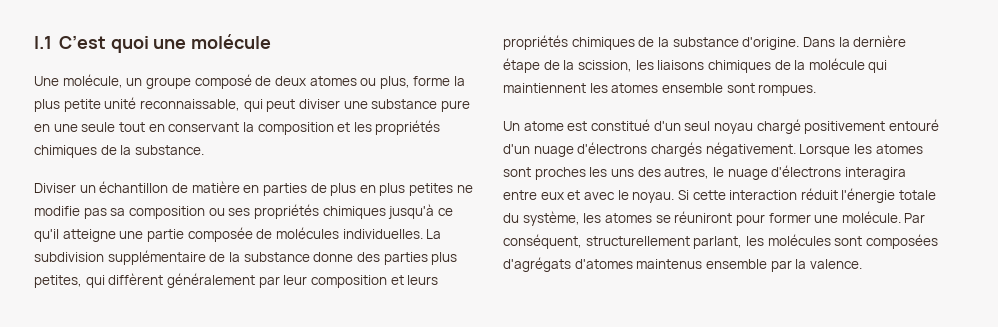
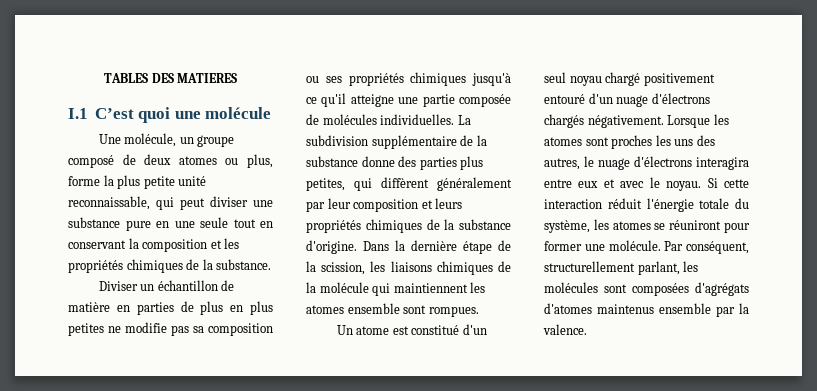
(34, 42) none -> [103,73,238,83] TABLES DES MATIERES //

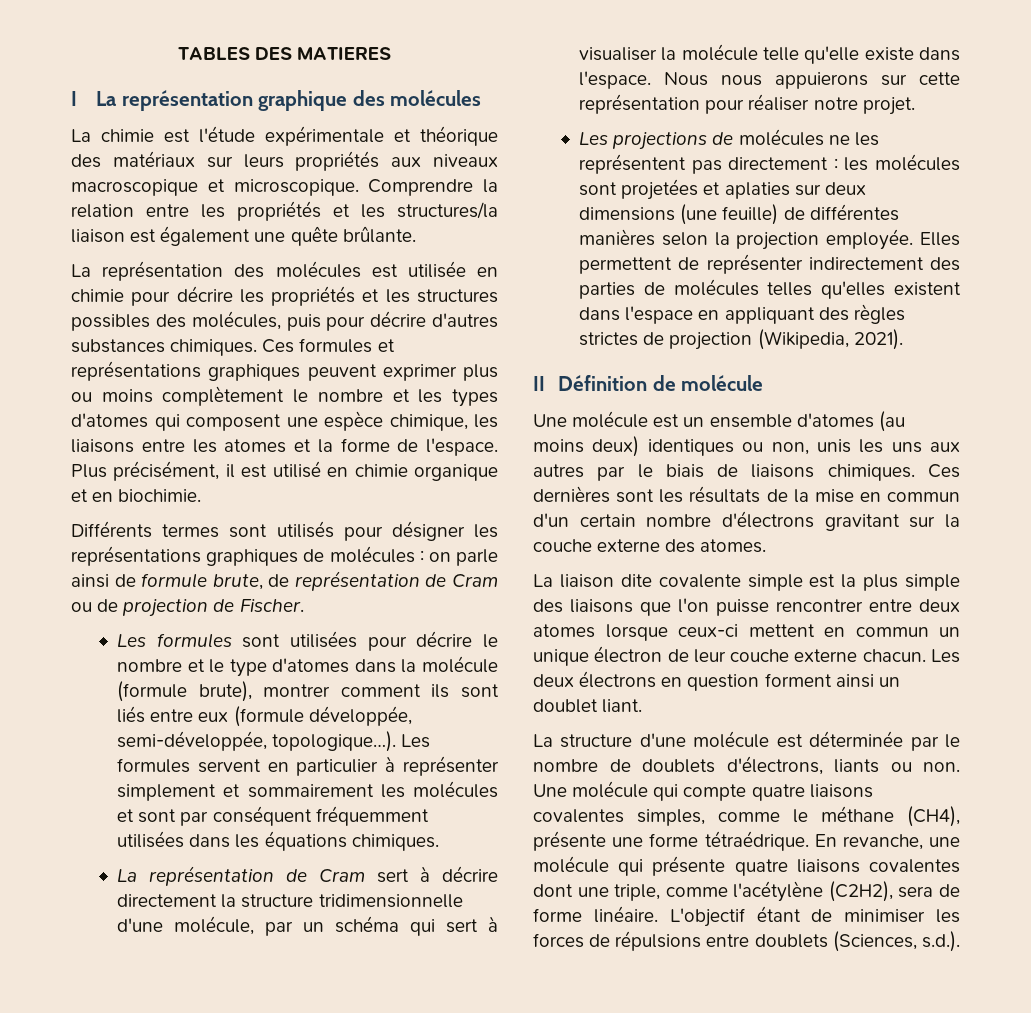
[68,107,272,123] [98,133,235,147] [68,154,273,168] [68,175,207,189] [68,196,273,210] [68,217,273,231] [68,238,240,252] [68,259,272,273] [98,280,235,291] [68,301,273,315] [68,322,273,336] [306,72,511,86] [306,93,511,107] [306,114,471,125] [306,135,487,149] [306,156,484,170] [306,177,512,191] [306,198,463,212] [306,219,511,233] [306,240,511,254] [306,261,511,275] [306,282,486,296] [306,303,479,317] [336,324,487,335] [544,72,715,86] [544,93,710,107] [544,114,729,128] [544,135,715,149] [544,156,749,170] [544,177,749,191] [544,198,749,212] [544,219,750,233] [544,240,749,254] [544,261,699,275] [544,282,749,296] [544,303,749,317] [543,324,587,335] I.1 C’est quoi une molécule // Une molécule, un groupe composé de deux atomes ou plus, forme la plus petite unité reconnaissable, qui peut diviser une substance pure en une seule tout en conservant la composition et les propriétés chimiques de la substance. // Diviser un échantillon de matière en parties de plus en plus petites ne modifie pas sa composition ou ses propriétés chimiques jusqu'à ce qu'il atteigne une partie composée de molécules individuelles. La subdivision supplémentaire de la substance donne des parties plus petites, qui diffèrent généralement par leur composition et leurs propriétés chimiques de la substance d'origine. Dans la dernière étape de la scission, les liaisons chimiques de la molécule qui maintiennent les atomes ensemble sont rompues. // Un atome est constitué d'un seul noyau chargé positivement entouré d'un nuage d'électrons chargés négativement. Lorsque les atomes sont proches les uns des autres, le nuage d'électrons interagira entre eux et avec le noyau. Si cette interaction réduit l'énergie totale du système, les atomes se réuniront pour former une molécule. Par conséquent, structurellement parlant, les molécules sont composées d'agrégats d'atomes maintenus ensemble par la valence. -> [71,90,482,111] [71,126,498,146] [71,151,498,171] [71,179,498,196] [71,201,498,221] [71,226,416,246] [71,261,499,281] [71,286,498,306] [71,311,498,331] [71,338,395,356] [71,361,498,381] [71,386,499,407] [71,411,498,431] [71,438,498,456] [71,461,498,481] [71,489,202,502] [71,521,499,541] [71,546,499,566] [71,571,498,591] [71,599,304,617] [117,631,499,651] [117,656,499,677] [117,681,500,702] [117,706,412,727] [117,731,431,752] [117,756,499,776] [117,781,499,801] [117,806,429,826] [117,831,439,851] [117,866,498,886] [117,894,463,908] [117,916,498,936] [579,44,960,64] [579,71,960,89] [579,94,915,115] [579,129,879,150] [579,154,960,174] [579,179,866,200] [579,204,899,225] [579,229,960,250] [579,254,960,274] [579,279,961,299] [579,304,905,324] [579,329,903,350] [533,375,764,391] [533,411,905,432] [533,436,960,457] [533,464,960,481] [533,486,960,503] [533,511,960,531] [533,539,767,553] [533,574,960,591] [533,598,960,616] [533,624,960,641] [533,646,960,666] [533,671,900,691] [533,699,643,713] [533,731,961,751] [533,756,960,775] [533,781,873,801] [533,806,960,827] [533,831,960,851] [533,856,960,876] [533,881,960,902] [533,906,960,927] [533,931,960,952] I La représentation graphique des molécules // La chimie est l'étude expérimentale et théorique des matériaux sur leurs propriétés aux niveaux macroscopique et microscopique. Comprendre la relation entre les propriétés et les structures/la liaison est également une quête brûlante. // La représentation des molécules est utilisée en chimie pour décrire les propriétés et les structures possibles des molécules, puis pour décrire d'autres substances chimiques. Ces formules et représentations graphiques peuvent exprimer plus ou moins complètement le nombre et les types d'atomes qui composent une espèce chimique, les liaisons entre les atomes et la forme de l'espace. Plus précisément, il est utilisé en chimie organique et en biochimie. // Différents termes sont utilisés pour désigner les représentations graphiques de molécules : on parle ainsi de formule brute, de représentation de Cram ou de projection de Fischer. // Les formules sont utilisées pour décrire le nombre et le type d'atomes dans la molécule (formule brute), montrer comment ils sont liés entre eux (formule développée, semi-développée, topologique…). Les formules servent en particulier à représenter simplement et sommairement les molécules et sont par conséquent fréquemment utilisées dans les équations chimiques. // La représentation de Cram sert à décrire directement la structure tridimensionnelle d'une molécule, par un schéma qui sert à visualiser la molécule telle qu'elle existe dans l'espace. Nous nous appuierons sur cette représentation pour réaliser notre projet. // Les projections de molécules ne les représentent pas directement : les molécules sont projetées et aplaties sur deux dimensions (une feuille) de différentes manières selon la projection employée. Elles permettent de représenter indirectement des parties de molécules telles qu'elles existent dans l'espace en appliquant des règles strictes de projection (Wikipedia, 2021). // II Définition de molécule // Une molécule est un ensemble d'atomes (au moins deux) identiques ou non, unis les uns aux autres par le biais de liaisons chimiques. Ces dernières sont les résultats de la mise en commun d'un certain nombre d'électrons gravitant sur la couche externe des atomes. // La liaison dite covalente simple est la plus simple des liaisons que l'on puisse rencontrer entre deux atomes lorsque ceux-ci mettent en commun un unique électron de leur couche externe chacun. Les deux électrons en question forment ainsi un doublet liant. // La structure d'une molécule est déterminée par le nombre de doublets d'électrons, liants ou non. Une molécule qui compte quatre liaisons covalentes simples, comme le méthane (CH4), présente une forme tétraédrique. En revanche, une molécule qui présente quatre liaisons covalentes dont une triple, comme l'acétylène (C2H2), sera de forme linéaire. L'objectif étant de minimiser les forces de répulsions entre doublets (Sciences, s.d.).

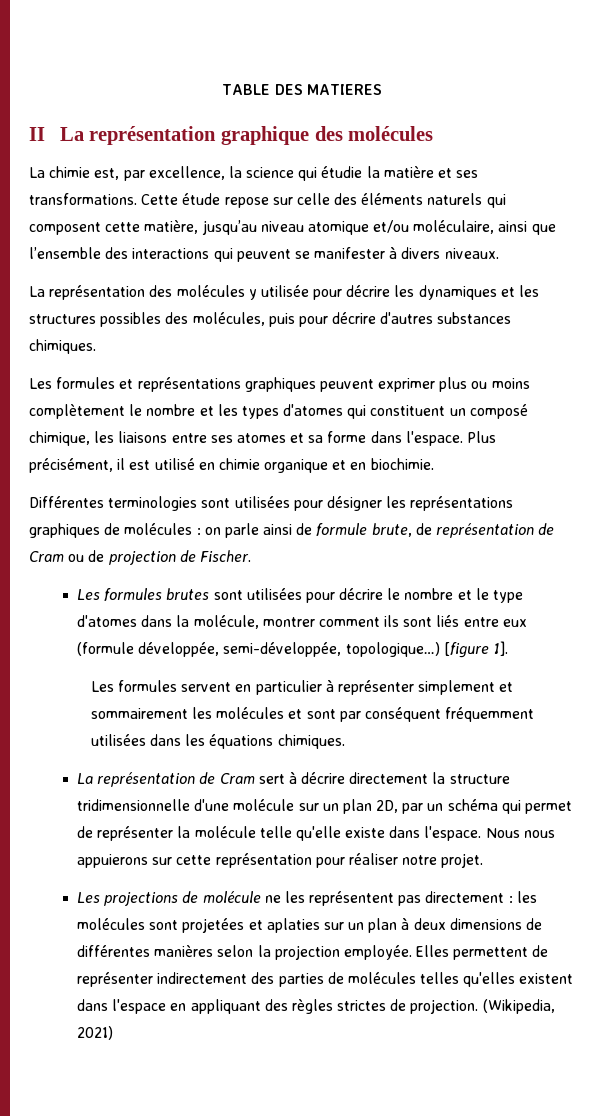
[177,47,250,60] TABLES -> [222,84,271,95] TABLE
[71,91,77,106] I -> [29,127,45,141] II
[164,126,498,146] [71,151,498,171] [71,179,498,196] [71,201,498,221] [71,226,416,246] est l'étude expérimentale et théorique des matériaux sur leurs propriétés aux niveaux macroscopique et microscopique. Comprendre la relation entre les propriétés et les structures/la liaison est également une quête brûlante. -> [94,166,479,181] [29,193,506,208] [29,220,556,235] [29,246,499,262] est, par excellence, la science qui étudie la matière et ses transformations. Cette étude repose sur celle des éléments naturels qui composent cette matière, jusqu’au niveau atomique et/ou moléculaire, ainsi que l’ensemble des interactions qui peuvent se manifester à divers niveaux.
[371,261,499,278] [71,289,124,302] est utilisée en chimie -> [248,285,309,300] y utilisée
[271,286,356,306] propriétés -> [418,285,497,300] dynamiques
[262,339,295,353] Ces -> [29,378,52,389] // Les
[186,411,383,431] composent une espèce -> [370,404,528,419] constituent un composé
[192,439,217,453] les -> [210,435,233,443] ses
[317,438,419,453] la forme de -> [308,431,402,443] sa forme dans
[71,521,334,538] Différents termes sont utilisés -> [29,496,290,511] Différentes terminologies sont utilisées
(232, 640) none -> [166,588,210,600] brutes
[422,656,499,673] [117,681,252,702] molécule (formule brute), -> [193,615,259,629] molécule,
[272,731,397,752] topologique…). -> [345,641,508,658] topologique…) [figure 1]. //
[174,916,255,935] molécule, -> [233,799,399,814] molécule sur un plan 2D,
[446,916,498,933] [579,47,658,61] sert à visualiser -> [525,801,573,814] [76,826,174,841] permet de représenter
[738,129,824,146] molécules -> [202,891,261,903] molécule
[824,182,866,195] [579,204,779,225] deux dimensions (une feuille) -> [348,917,522,933] un plan à deux dimensions
[669,329,903,350] [533,375,764,391] [533,411,905,432] [533,436,960,457] [533,464,960,481] [533,486,960,503] [533,511,960,531] [533,539,767,553] [533,574,960,591] [533,598,960,616] [533,624,960,641] [533,646,960,666] [533,671,900,691] [533,699,643,713] [533,731,961,751] [533,756,960,775] [533,781,873,801] [533,806,960,827] [533,831,960,851] [533,856,960,876] [533,881,960,902] [533,906,960,927] [533,931,960,952] projection (Wikipedia, 2021). // II Définition de molécule // Une molécule est un ensemble d'atomes (au moins deux) identiques ou non, unis les uns aux autres par le biais de liaisons chimiques. Ces dernières sont les résultats de la mise en commun d'un certain nombre d'électrons gravitant sur la couche externe des atomes. // La liaison dite covalente simple est la plus simple des liaisons que l'on puisse rencontrer entre deux atomes lorsque ceux-ci mettent en commun un unique électron de leur couche externe chacun. Les deux électrons en question forment ainsi un doublet liant. // La structure d'une molécule est déterminée par le nombre de doublets d'électrons, liants ou non. Une molécule qui compte quatre liaisons covalentes simples, comme le méthane (CH4), présente une forme tétraédrique. En revanche, une molécule qui présente quatre liaisons covalentes dont une triple, comme l'acétylène (C2H2), sera de forme linéaire. L'objectif étant de minimiser les forces de répulsions entre doublets (Sciences, s.d.). -> [410,999,555,1014] [76,1026,113,1040] projection. (Wikipedia, 2021)

